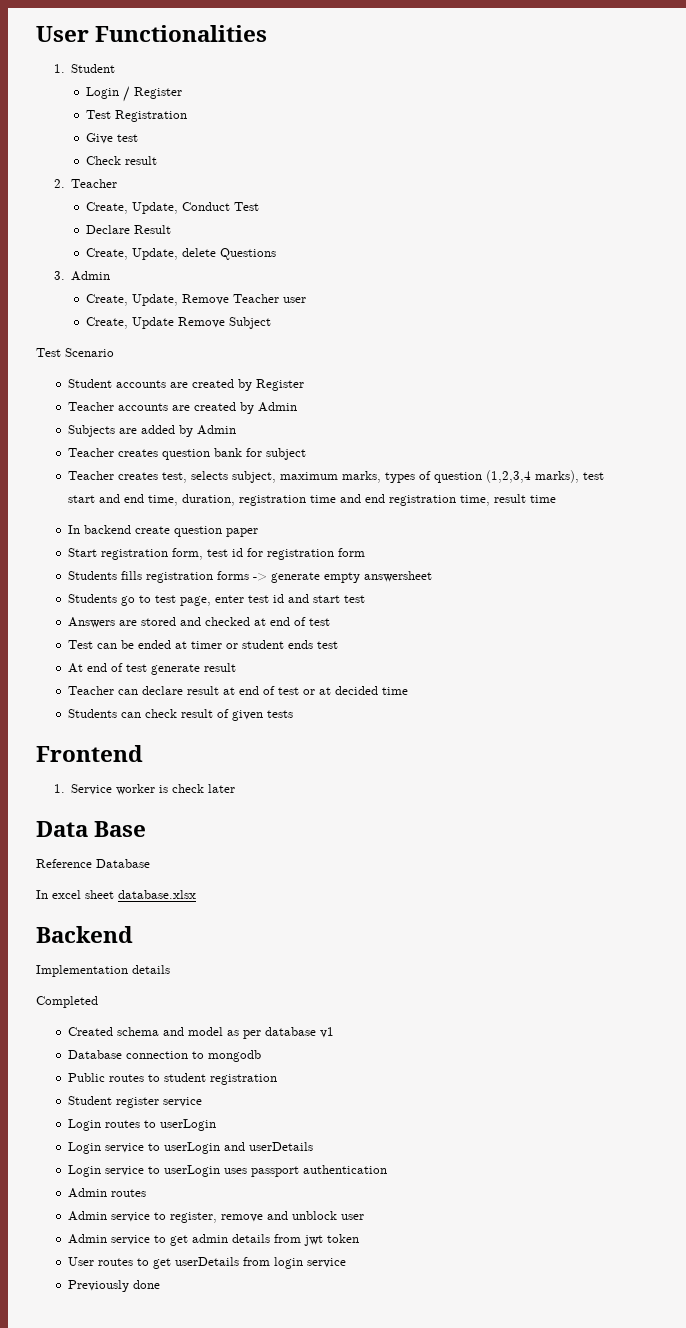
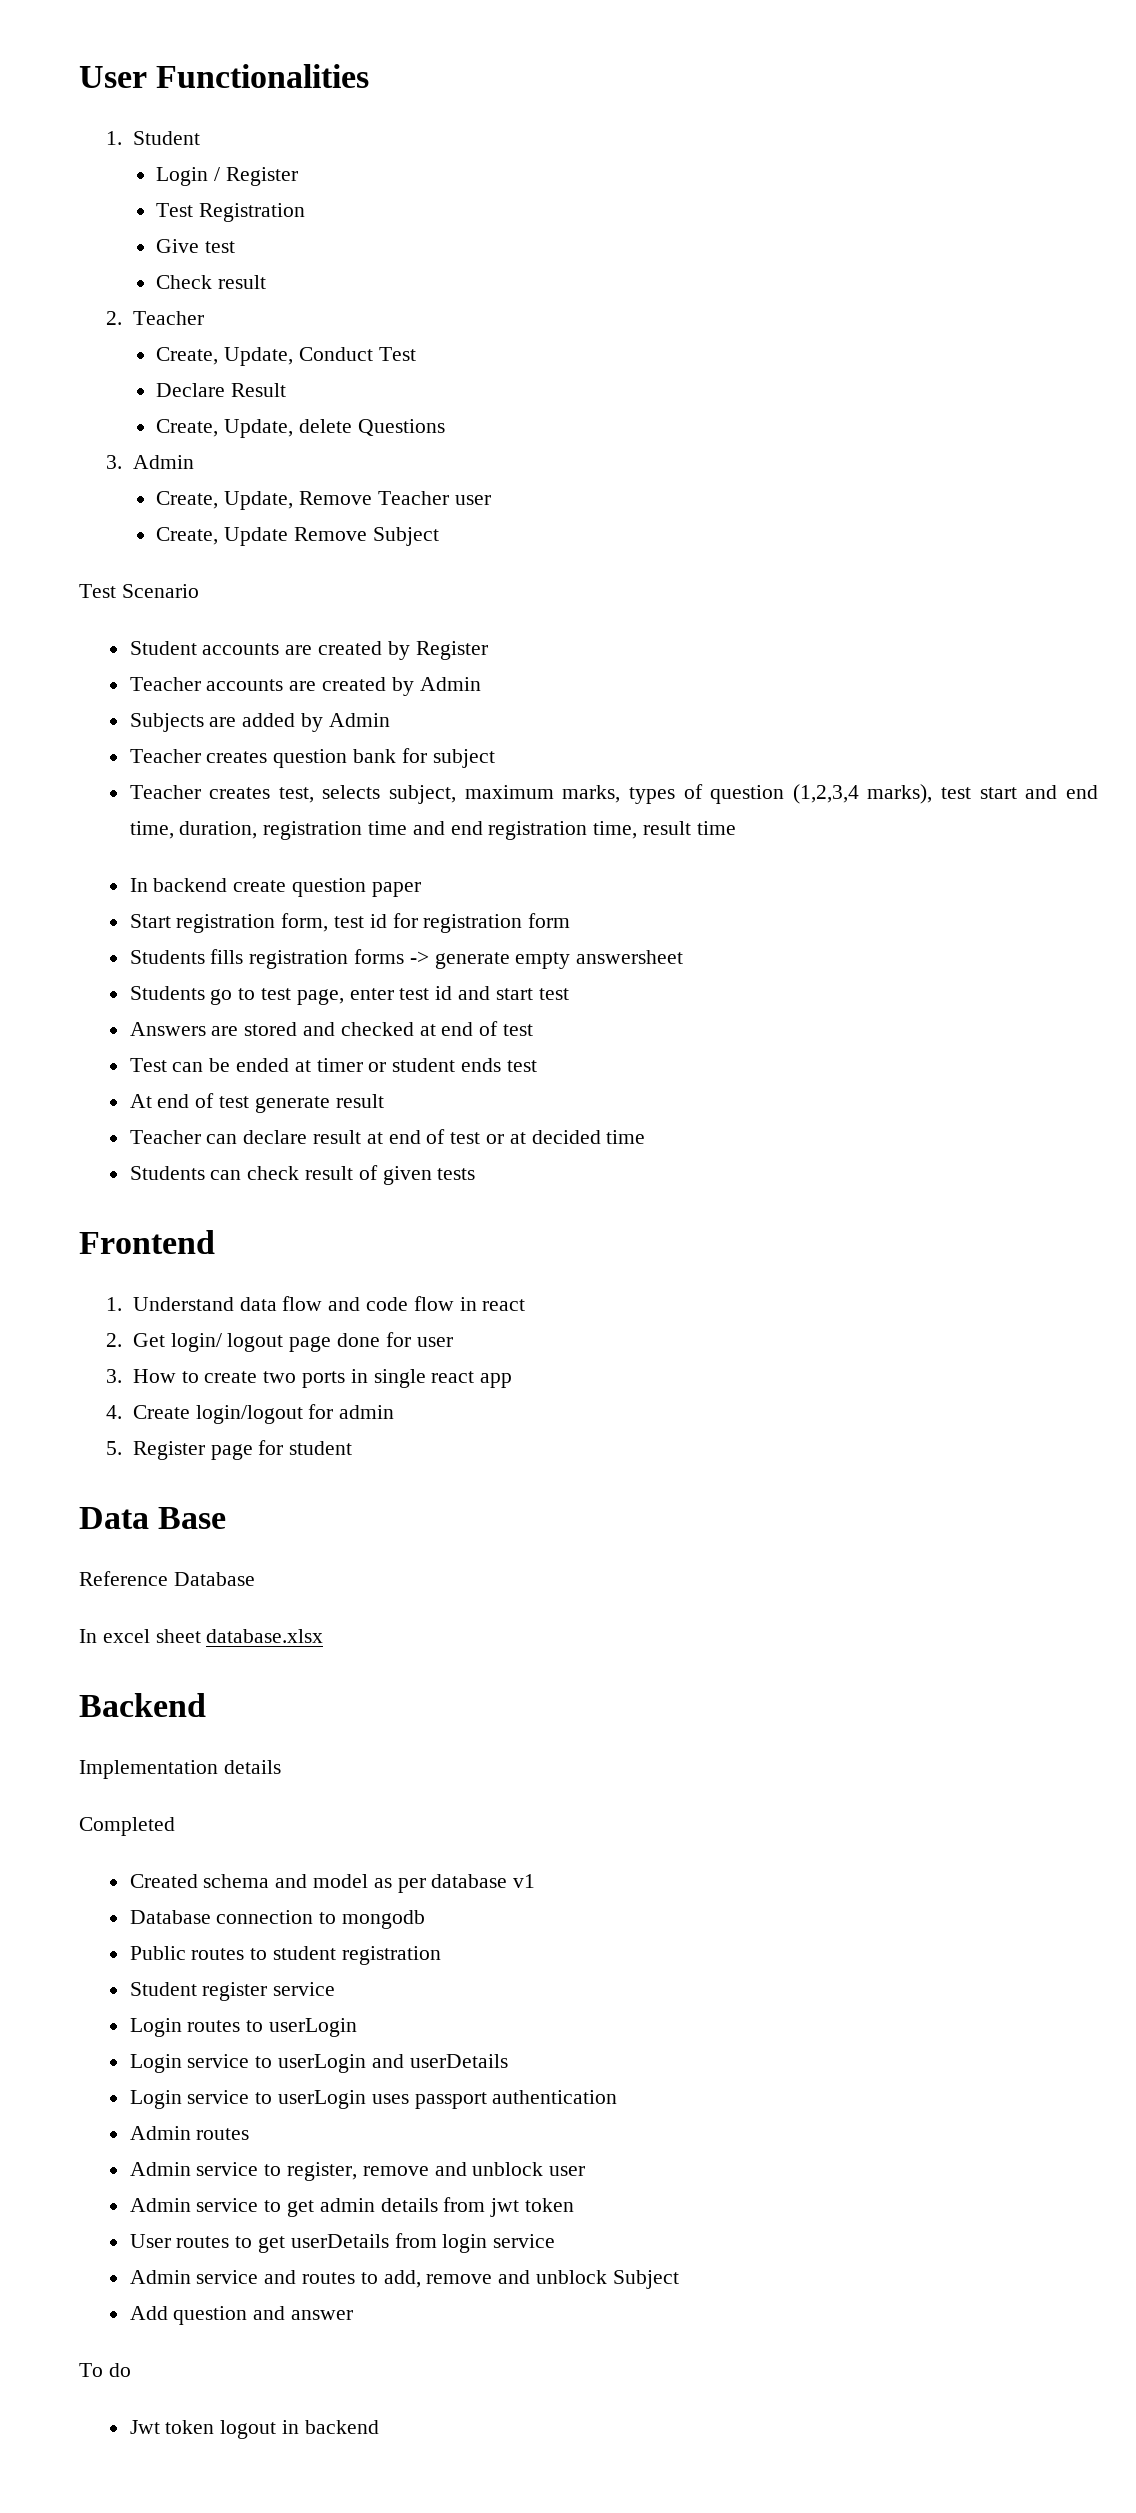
[71,784,236,795] Service worker is check later -> [132,1296,526,1311] [105,1332,453,1352] [105,1369,513,1388] [105,1404,395,1424] [105,1440,353,1460] Understand data flow and code flow in react // 2. Get login/ logout page done for user // 3. How to create two ports in single react app // 4. Create login/logout for admin // 5. Register page for student
[68,1280,161,1292] Previously done -> [129,2270,679,2289] [129,2306,353,2325] [79,2363,131,2377] [129,2420,379,2439] Admin service and routes to add, remove and unblock Subject // Add question and answer // To do // Jwt token logout in backend

